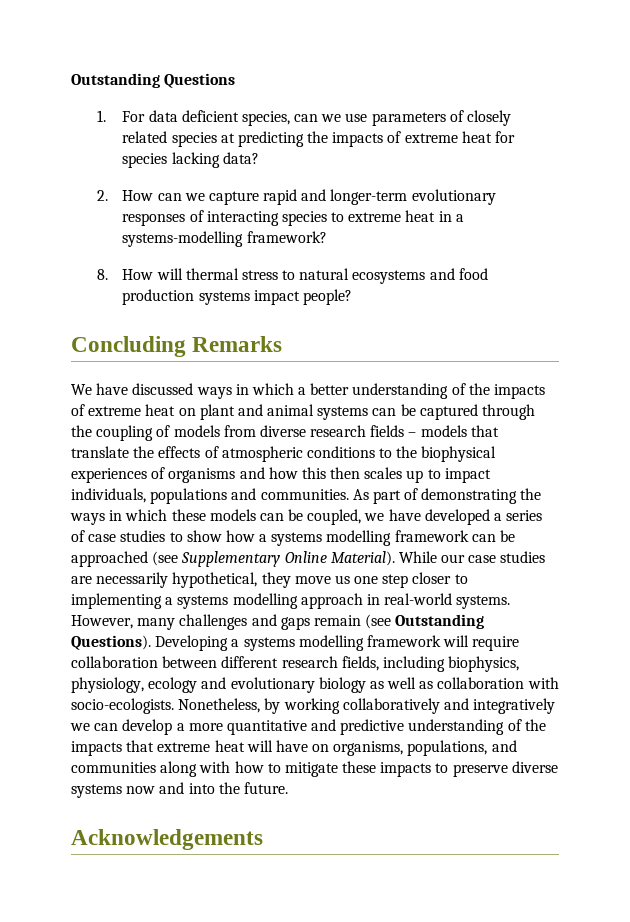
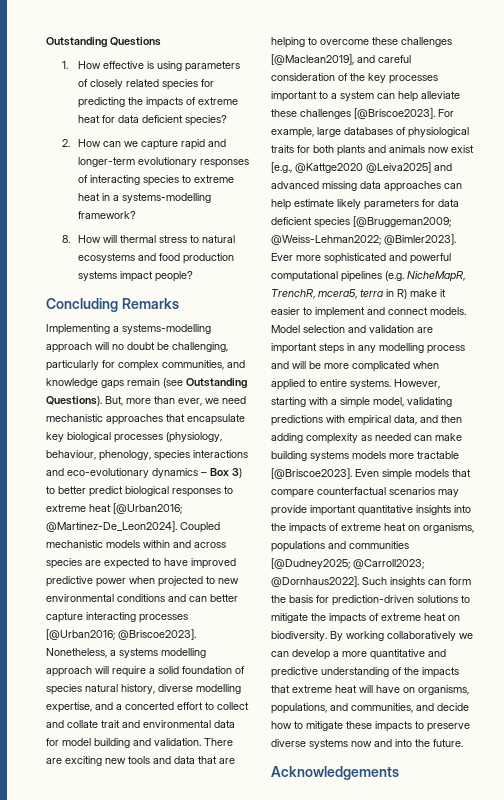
[122,110,368,126] For data deficient species, can we use -> [77,61,182,71] How effective is using
[220,133,235,143] at -> [200,79,214,87] for
[122,152,259,168] species lacking data? -> [117,115,227,126] data deficient species?
[71,383,546,399] [71,404,536,420] [71,425,499,441] [71,446,497,462] [71,467,491,483] [71,488,542,504] [70,509,543,525] [71,530,516,546] [71,551,546,567] [71,572,468,588] [71,593,511,609] [71,614,485,630] [71,635,520,651] [71,656,520,672] [71,677,559,693] [71,698,556,714] We have discussed ways in which a better understanding of the impacts of extreme heat on plant and animal systems can be captured through the coupling of models from diverse research fields – models that translate the effects of atmospheric conditions to the biophysical experiences of organisms and how this then scales up to impact individuals, populations and communities. As part of demonstrating the ways in which these models can be coupled, we have developed a series of case studies to show how a systems modelling framework can be approached (see Supplementary Online Material). While our case studies are necessarily hypothetical, they move us one step closer to implementing a systems modelling approach in real-world systems. However, many challenges and gaps remain (see Outstanding Questions). Developing a systems modelling framework will require collaboration between different research fields, including biophysics, physiology, ecology and evolutionary biology as well as collaboration with socio-ecologists. Nonetheless, by working collaboratively and integratively -> [46,324,211,335] [46,342,228,353] [46,360,245,371] [46,378,247,389] [46,396,246,406] [46,414,245,425] [46,432,222,443] [46,450,248,461] [46,468,242,478] [46,486,233,497] [46,503,182,514] [46,521,220,533] [46,540,226,548] [46,558,236,569] [46,576,239,587] [46,594,238,602] [46,612,188,623] [46,629,196,640] [46,648,206,658] [46,666,245,677] [46,684,241,695] [46,702,249,713] [46,720,235,728] [46,738,233,748] [46,756,235,766] [271,37,452,48] [271,54,411,65] [271,73,438,84] [271,91,460,102] [271,108,454,119] [271,127,469,138] [271,145,474,156] [271,162,452,173] [271,181,462,192] [271,199,459,210] [271,216,451,228] [271,234,456,245] [271,253,451,264] [271,271,465,282] [271,289,446,299] [271,307,466,318] [271,325,433,333] [271,343,465,354] [271,361,439,372] [271,379,440,390] [271,397,452,408] [271,415,462,426] [271,433,462,444] [271,451,459,461] [271,468,471,480] [271,487,459,498] [271,505,471,516] [271,523,474,534] [271,541,409,552] [271,558,424,569] [271,576,471,587] [271,595,470,606] [271,613,460,624] [271,631,456,641] Implementing a systems-modelling approach will no doubt be challenging, particularly for complex communities, and knowledge gaps remain (see Outstanding Questions). But, more than ever, we need mechanistic approaches that encapsulate key biological processes (physiology, behaviour, phenology, species interactions and eco-evolutionary dynamics – Box 3) to better predict biological responses to extreme heat [@Urban2016; @Martinez-De_Leon2024]. Coupled mechanistic models within and across species are expected to have improved predictive power when projected to new environmental conditions and can better capture interacting processes [@Urban2016; @Briscoe2023]. Nonetheless, a systems modelling approach will require a solid foundation of species natural history, diverse modelling expertise, and a concerted effort to collect and collate trait and environmental data for model building and validation. There are exciting new tools and data that are helping to overcome these challenges [@Maclean2019], and careful consideration of the key processes important to a system can help alleviate these challenges [@Briscoe2023]. For example, large databases of physiological traits for both plants and animals now exist [e.g., @Kattge2020 @Leiva2025] and advanced missing data approaches can help estimate likely parameters for data deficient species [@Bruggeman2009; @Weiss-Lehman2022; @Bimler2023]. Ever more sophisticated and powerful computational pipelines (e.g. NicheMapR, TrenchR, mcera5, terra in R) make it easier to implement and connect models. Model selection and validation are important steps in any modelling process and will be more complicated when applied to entire systems. However, starting with a simple model, validating predictions with empirical data, and then adding complexity as needed can make building systems models more tractable [@Briscoe2023]. Even simple models that compare counterfactual scenarios may provide important quantitative insights into the impacts of extreme heat on organisms, populations and communities [@Dudney2025; @Carroll2023; @Dornhaus2022]. Such insights can form the basis for prediction-driven solutions to mitigate the impacts of extreme heat on biodiversity. By working collaboratively
[71,761,231,777] communities along with -> [351,703,469,713] communities, and decide

